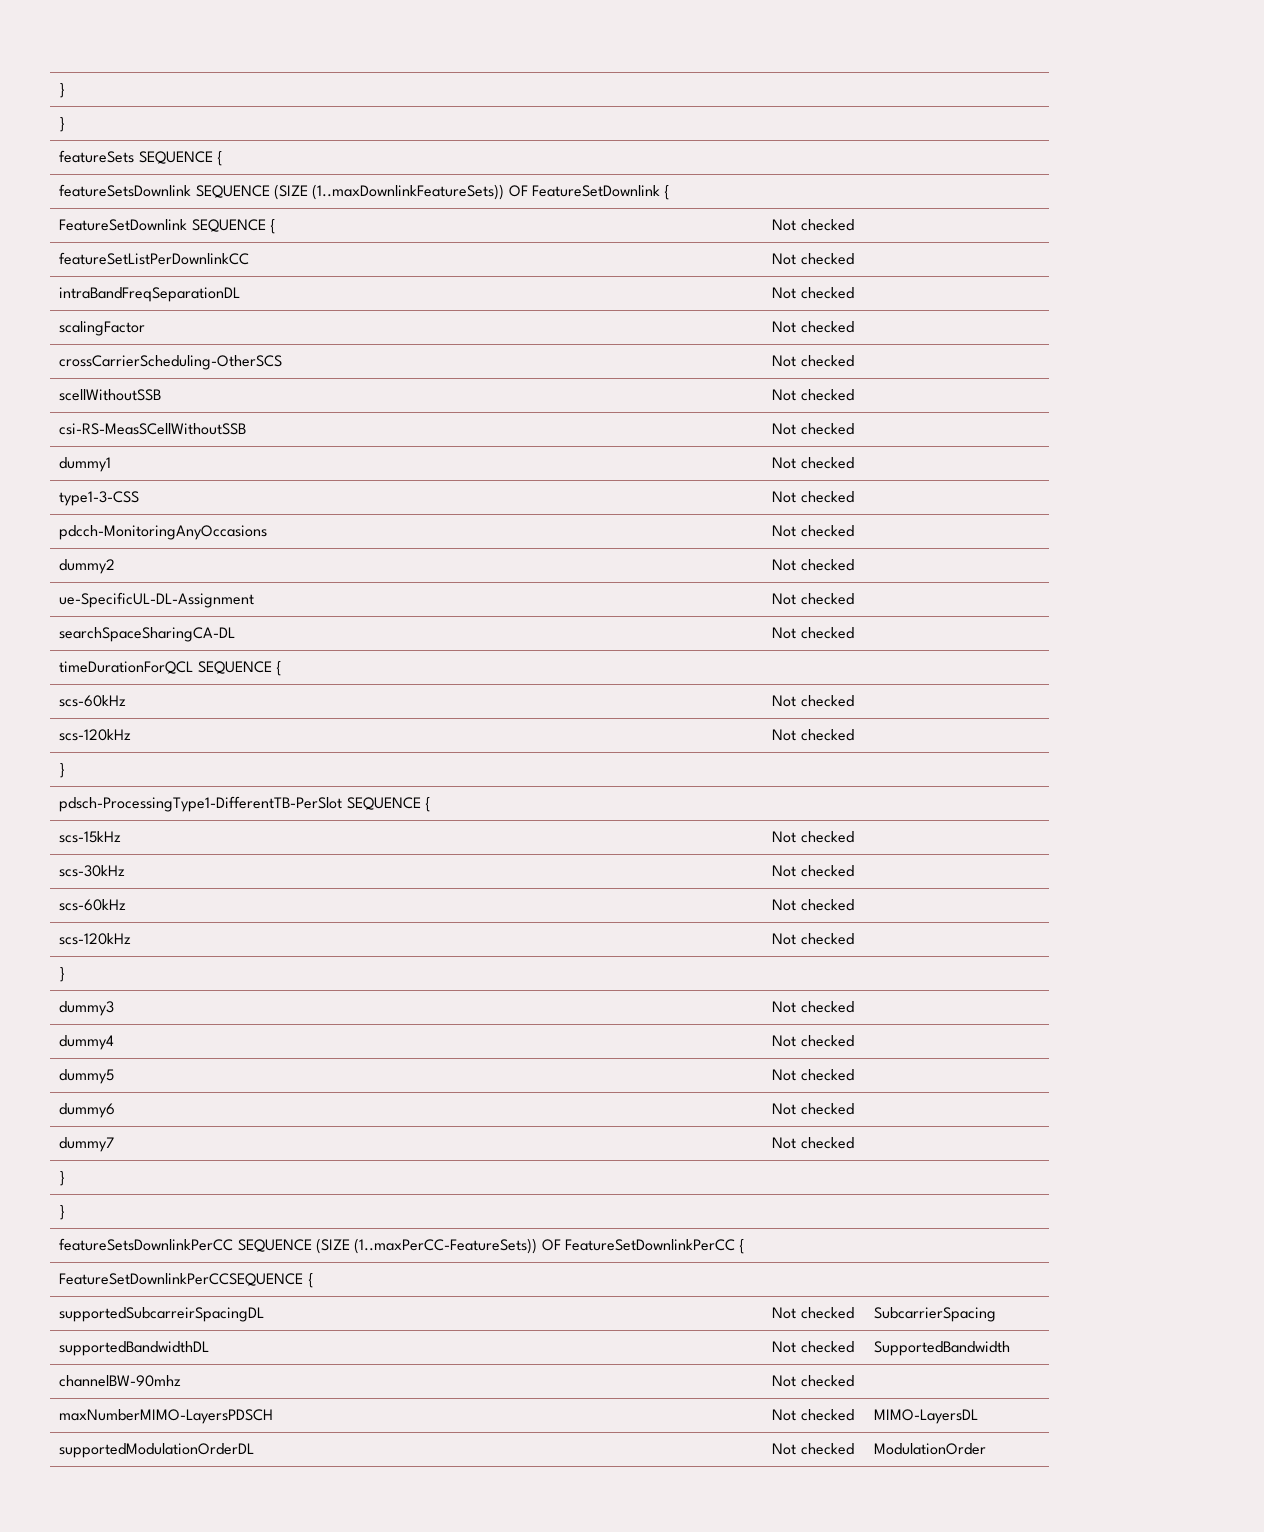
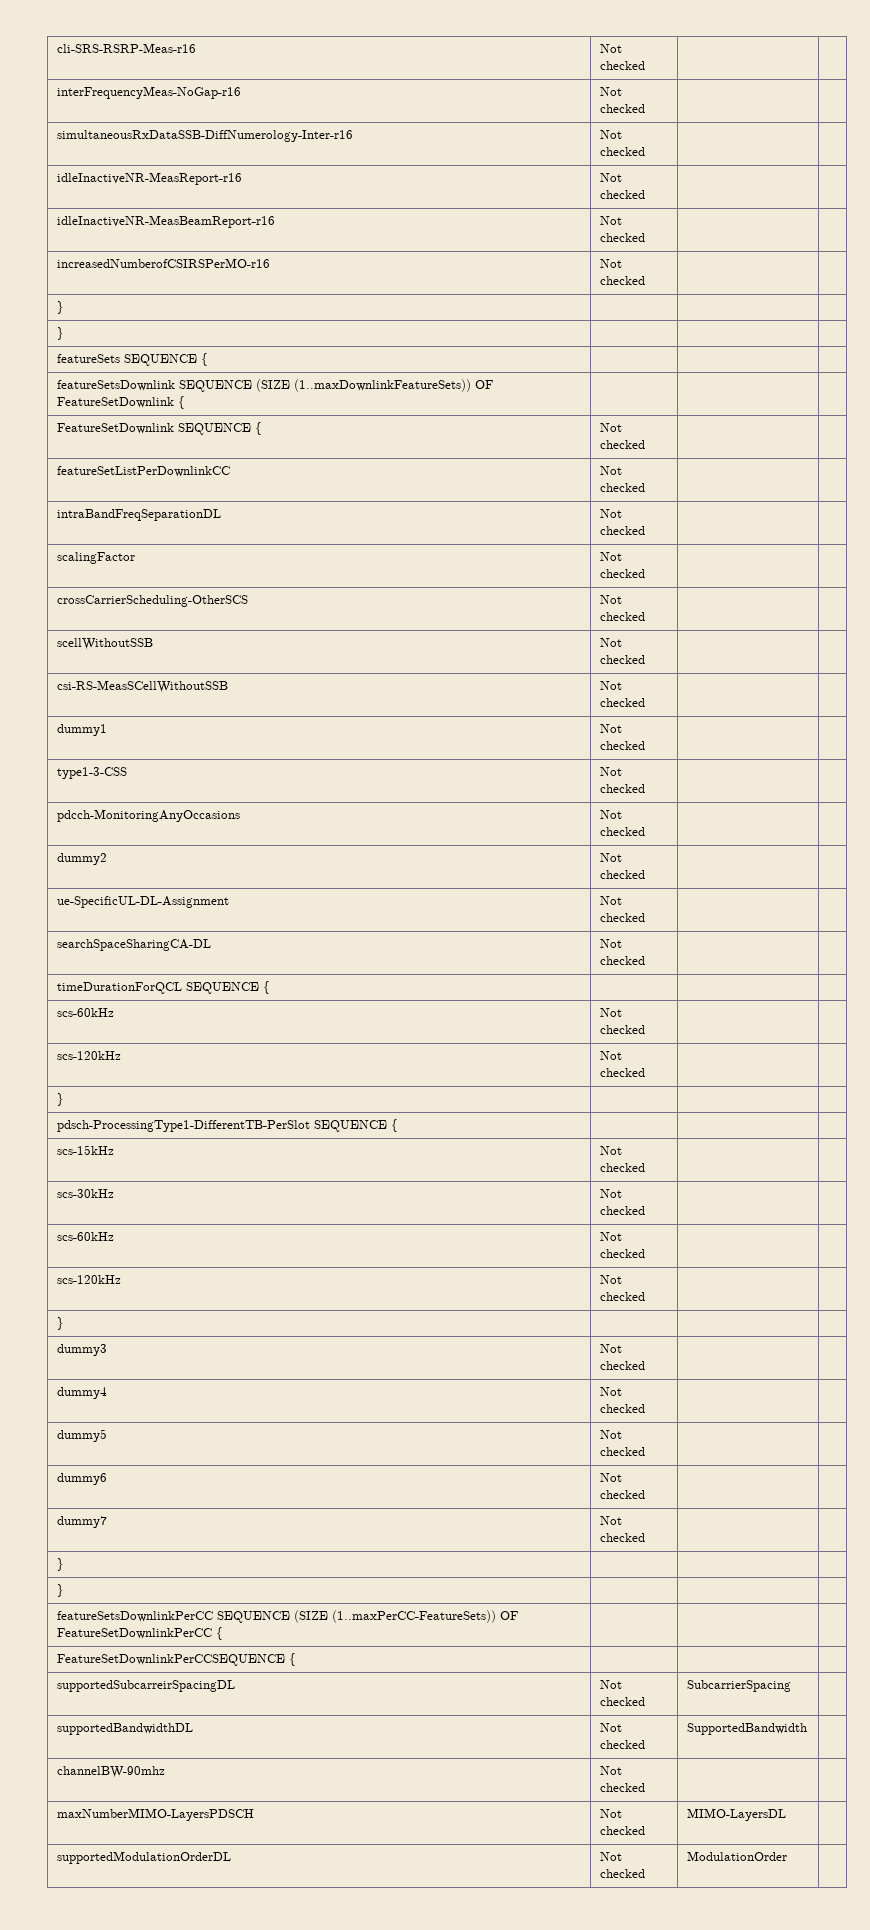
(59, 90) none -> [57,43,197,53] [600,44,623,53] [600,61,646,70] [57,86,242,99] [600,87,623,96] [600,104,646,113] [57,130,354,142] [600,130,623,139] [600,147,646,156] [57,172,243,185] [600,173,623,182] [600,190,646,199] [57,215,276,228] [600,216,623,225] [600,233,646,242] [57,258,271,268] [600,259,623,268] [600,276,646,285] cli-SRS-RSRP-Meas-r16 | Not checked | | // interFrequencyMeas-NoGap-r16 | Not checked | | // simultaneousRxDataSSB-DiffNumerology-Inter-r16 | Not checked | | // idleInactiveNR-MeasReport-r16 | Not checked | | // idleInactiveNR-MeasBeamReport-r16 | Not checked | | // increasedNumberofCSIRSPerMO-r16 | Not checked | | //

